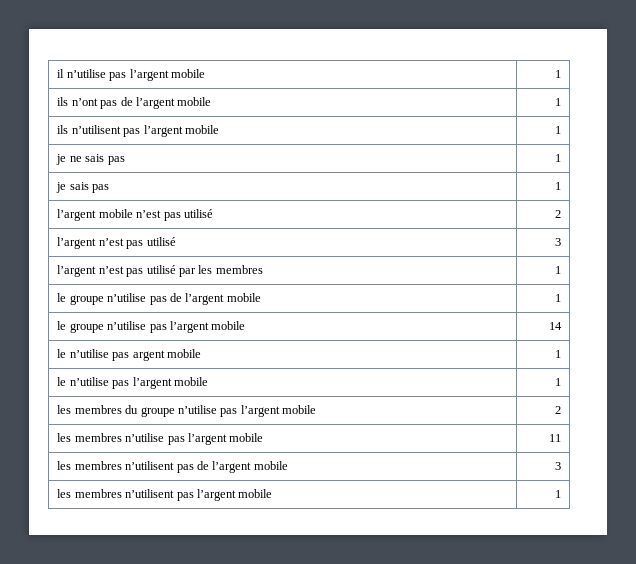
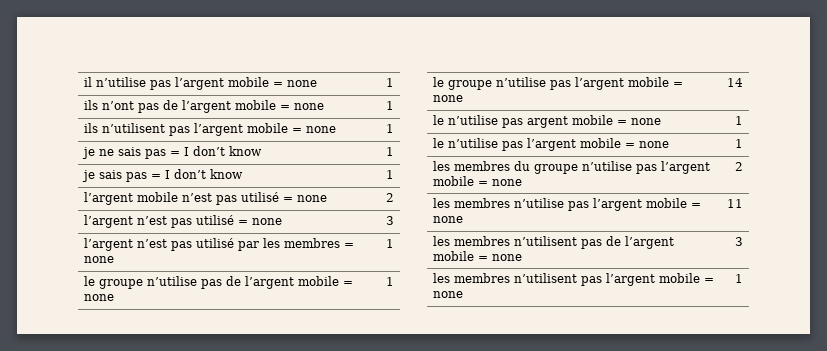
(205, 73) none -> [272,80,317,87] = none
(212, 101) none -> [279,103,324,110] = none
(219, 129) none -> [291,126,336,133] = none
(125, 160) none -> [169,146,262,156] = I don’t know
(110, 188) none -> [150,169,243,179] = I don’t know
(213, 213) none -> [282,195,327,202] = none
(176, 241) none -> [237,218,282,225] = none
(263, 269) none -> [343,243,354,248] [83,256,114,263] = none
(261, 297) none -> [342,281,353,286] [83,294,114,301] = none
(246, 325) none -> [672,82,683,87] [432,95,463,102] = none
(201, 353) none -> [616,118,661,125] = none
(208, 381) none -> [624,141,669,148] = none
(316, 409) none -> [477,179,522,186] = none
(264, 437) none -> [690,203,701,208] [432,216,463,223] = none
(288, 465) none -> [477,254,522,261] = none
(273, 493) none -> [703,278,714,283] [432,291,463,298] = none

